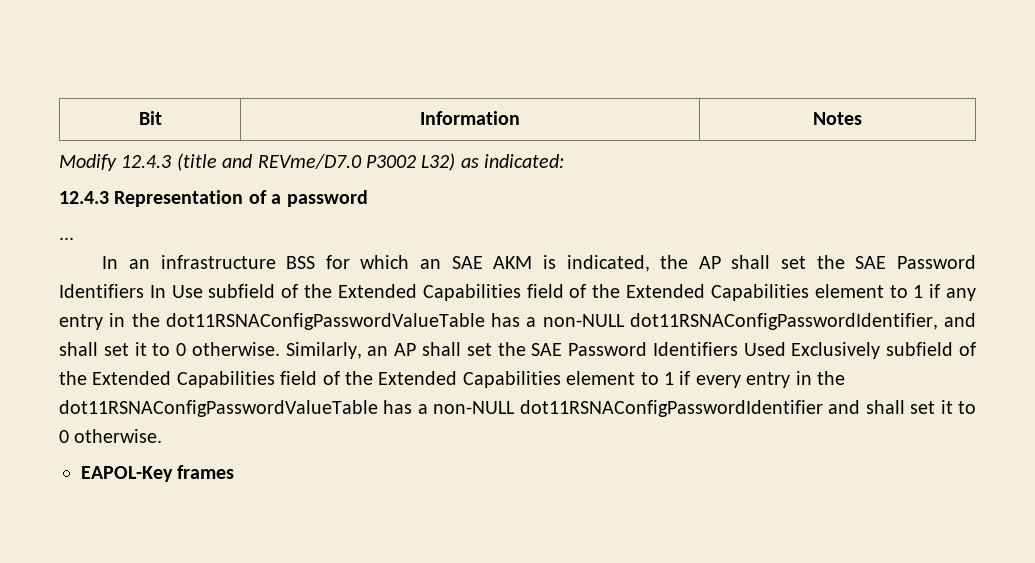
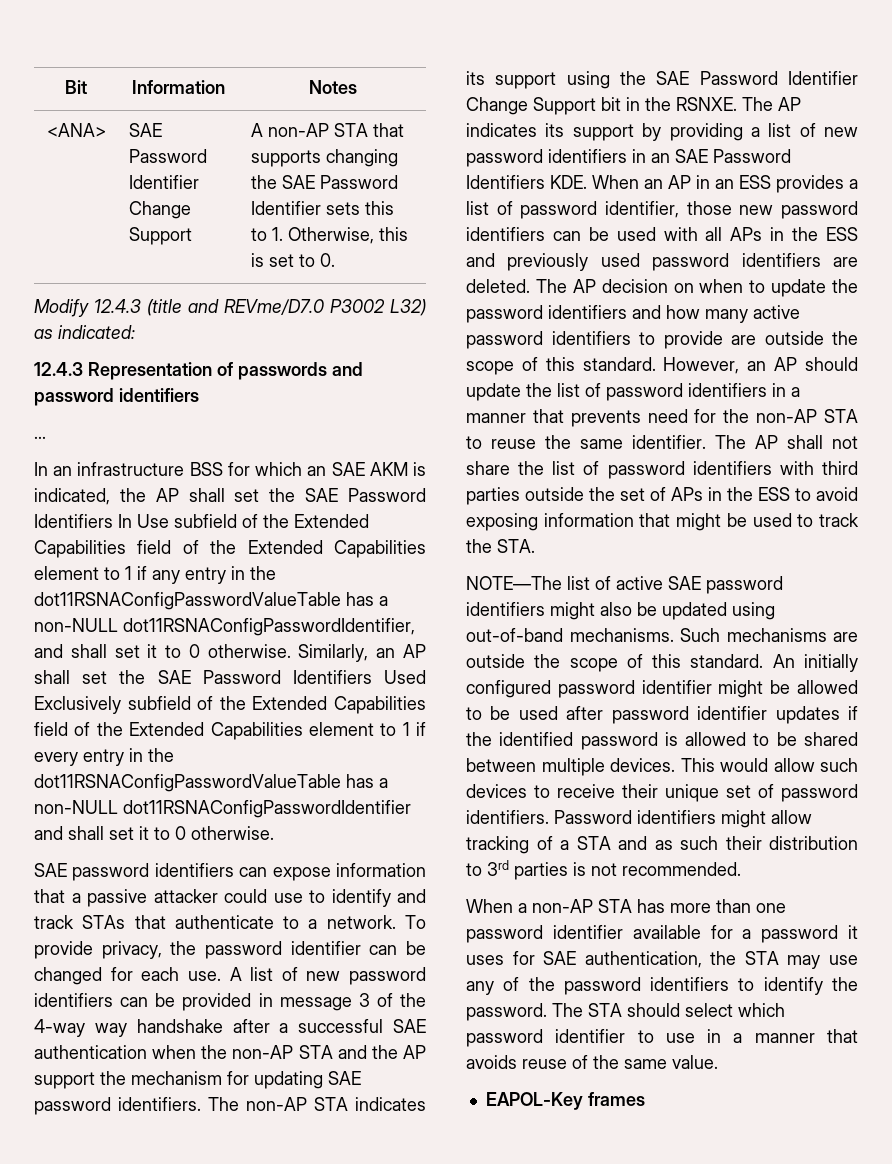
(862, 118) none -> [46,123,106,137] [128,123,162,137] [128,149,207,163] [128,175,199,189] [128,201,191,219] [128,227,192,245] [250,123,404,137] [250,149,398,167] [250,175,398,189] [250,201,394,215] [250,227,408,244] [250,253,335,267] // <ANA> | SAE Password Identifier Change Support | A non-AP STA that supports changing the SAE Password Identifier sets this to 1. Otherwise, this is set to 0.
[271,190,368,207] a password -> [238,362,363,380] [34,388,199,406] passwords and password identifiers
(163, 436) none -> [34,863,426,881] [34,889,426,907] [34,915,426,929] [34,941,427,959] [34,967,426,985] [34,993,426,1011] [34,1019,426,1037] [34,1045,427,1059] [34,1071,361,1089] [34,1097,426,1115] [466,71,858,89] [466,97,801,115] [466,123,858,141] [466,149,791,167] [466,175,858,193] [466,201,858,219] [466,227,859,241] [466,253,858,271] [466,279,858,297] [466,305,800,323] [466,331,858,349] [466,357,858,375] [466,383,800,401] [466,409,858,427] [466,435,858,449] [466,461,858,479] [466,487,858,505] [466,513,859,531] [466,539,535,553] [466,576,783,594] [466,602,775,620] [466,628,858,642] [466,654,858,672] [466,680,858,698] [466,706,858,724] [466,732,858,750] [466,758,858,776] [466,784,858,802] [466,810,812,828] [466,836,858,854] [466,860,741,880] [466,899,786,913] [466,925,858,943] [466,951,858,969] [466,977,858,995] [466,1003,785,1021] [466,1029,858,1047] [466,1055,718,1069] // SAE password identifiers can expose information that a passive attacker could use to identify and track STAs that authenticate to a network. To provide privacy, the password identifier can be changed for each use. A list of new password identifiers can be provided in message 3 of the 4-way way handshake after a successful SAE authentication when the non-AP STA and the AP support the mechanism for updating SAE password identifiers. The non-AP STA indicates its support using the SAE Password Identifier Change Support bit in the RSNXE. The AP indicates its support by providing a list of new password identifiers in an SAE Password Identifiers KDE. When an AP in an ESS provides a list of password identifier, those new password identifiers can be used with all APs in the ESS and previously used password identifiers are deleted. The AP decision on when to update the password identifiers and how many active password identifiers to provide are outside the scope of this standard. However, an AP should update the list of password identifiers in a manner that prevents need for the non-AP STA to reuse the same identifier. The AP shall not share the list of password identifiers with third parties outside the set of APs in the ESS to avoid exposing information that might be used to track the STA. // NOTE—The list of active SAE password identifiers might also be updated using out-of-band mechanisms. Such mechanisms are outside the scope of this standard. An initially configured password identifier might be allowed to be used after password identifier updates if the identified password is allowed to be shared between multiple devices. This would allow such devices to receive their unique set of password identifiers. Password identifiers might allow tracking of a STA and as such their distribution to 3rd parties is not recommended. // When a non-AP STA has more than one password identifier available for a password it uses for SAE authentication, the STA may use any of the password identifiers to identify the password. The STA should select which password identifier to use in a manner that avoids reuse of the same value.

